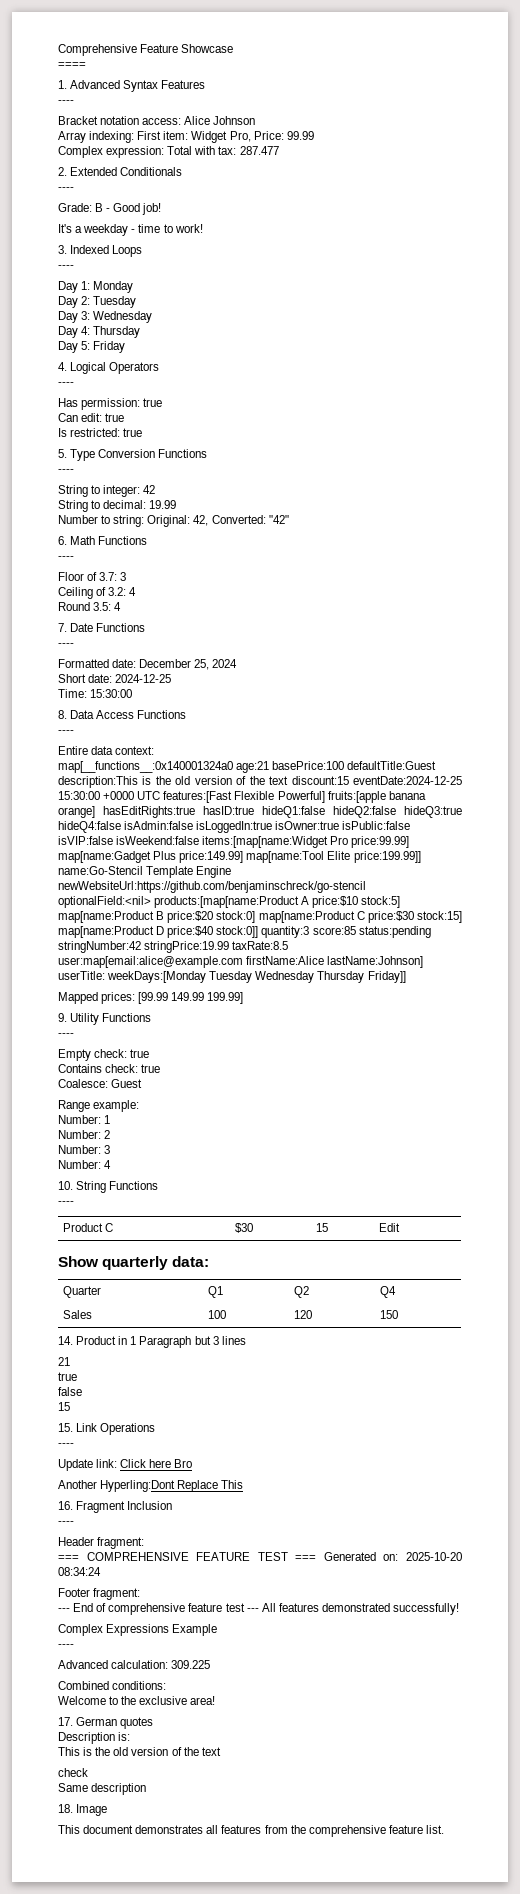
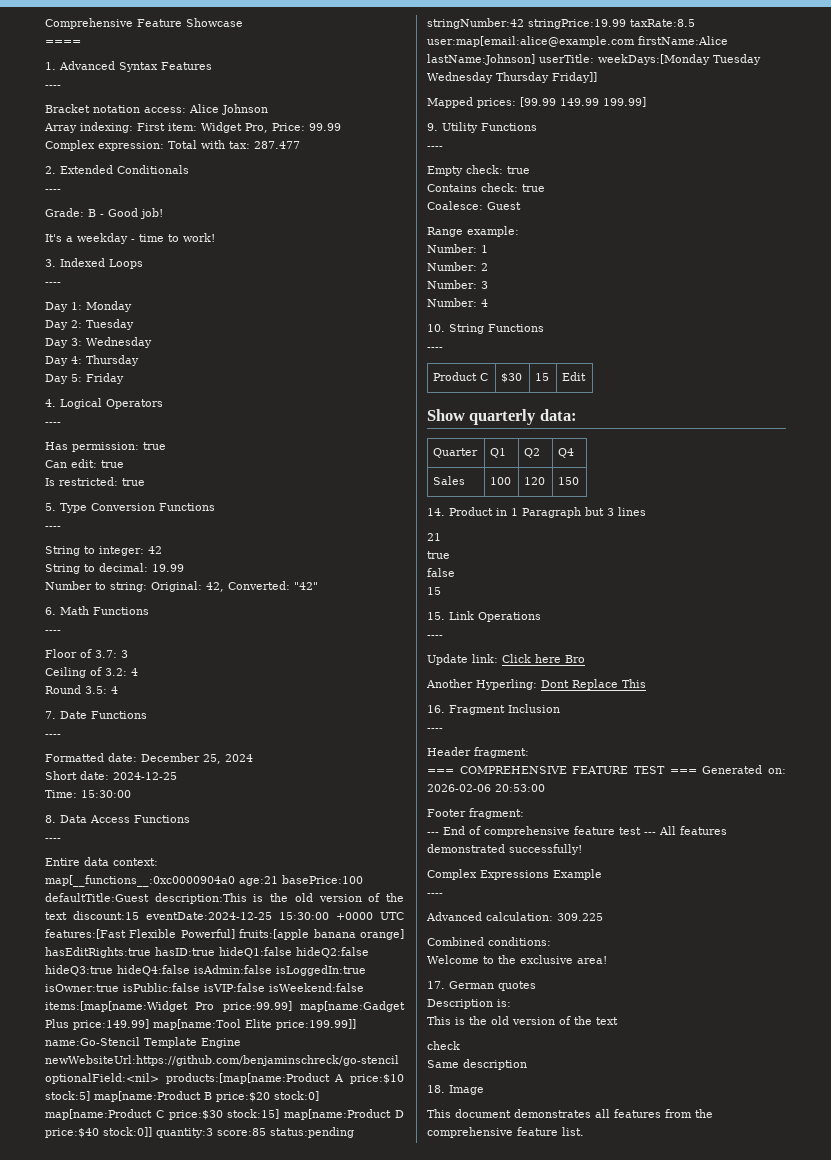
[58,761,233,773] map[__functions__:0x140001324a0 -> [45,875,235,887] map[__functions__:0xc0000904a0
[100,1480,176,1492] Hyperling:Dont -> [476,679,569,690] Hyperling: Dont
[406,1552,462,1561] [58,1567,101,1576] 2025-10-20 08:34:24 -> [427,784,545,792] 2026-02-06 20:53:00

